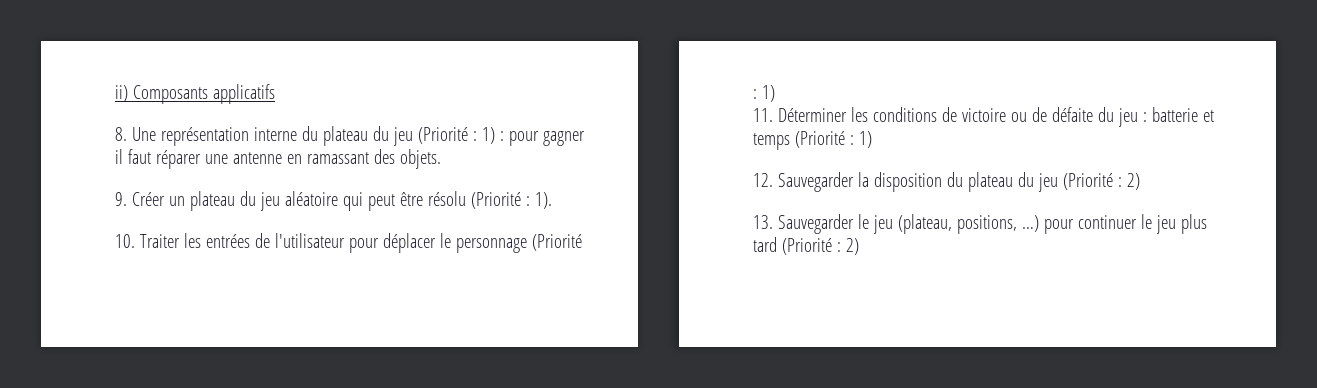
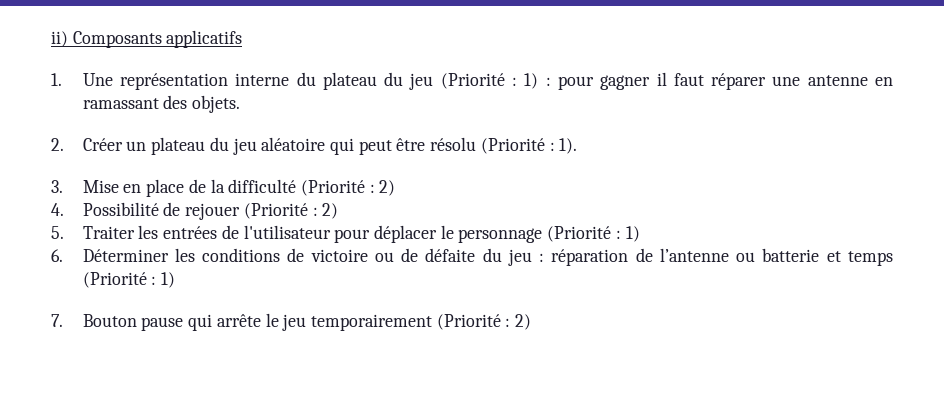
[115,127,127,141] 8. -> [51,73,62,86] 1.
[115,192,127,206] 9. -> [51,138,64,151] 2.
[115,234,135,248] 10. -> [51,179,396,197] [51,202,339,220] [51,226,64,239] 3. Mise en place de la difficulté (Priorité : 2) // 4. Possibilité de rejouer (Priorité : 2) // 5.
[753,108,773,122] 11. -> [51,249,63,262] 6.
(1147, 117) none -> [551,248,756,266] réparation de l’antenne ou
[753,172,1140,192] [753,214,1207,234] [753,237,777,252] 12. Sauvegarder la disposition du plateau du jeu (Priorité : 2) // 13. Sauvegarder le jeu (plateau, positions, …) pour continuer le jeu plus tard -> [51,313,432,331] 7. Bouton pause qui arrête le jeu temporairement

